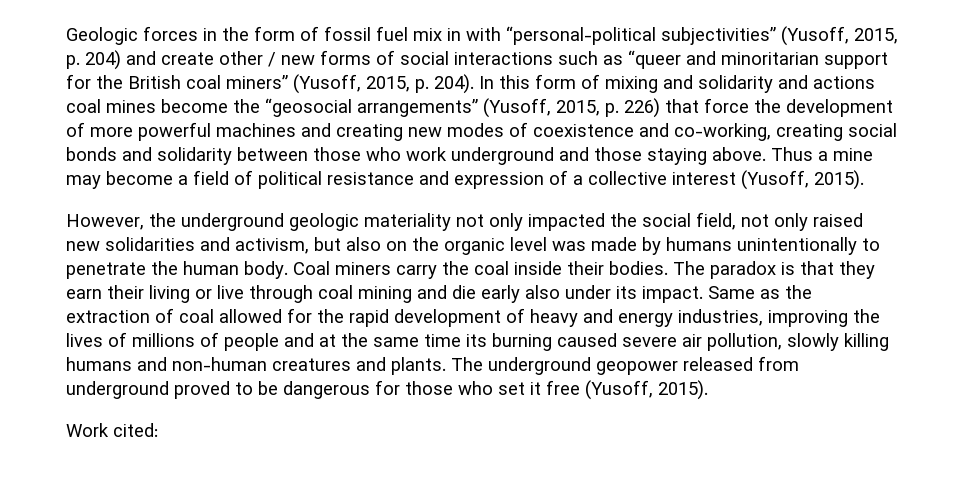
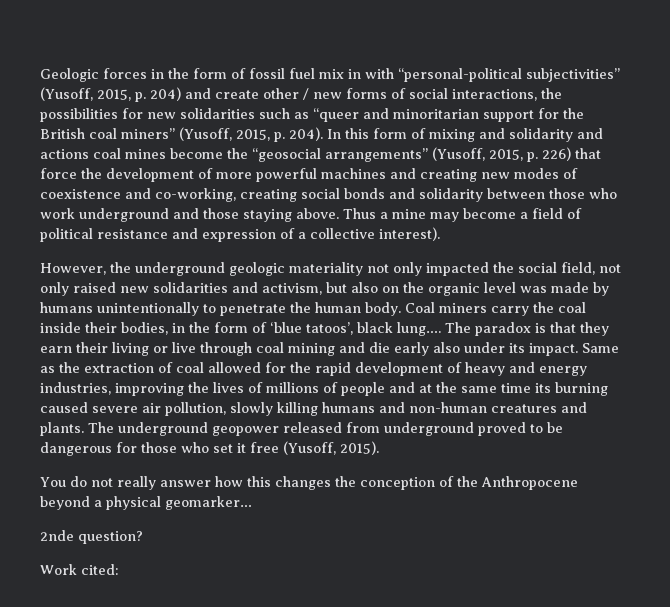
[454,52,553,65] interactions -> [452,88,562,101] [40,108,255,122] interactions, the possibilities for new solidarities
[672,170,864,190] interest (Yusoff, 2015). -> [379,227,440,241] interest).
[609,261,668,275] bodies. -> [121,322,441,336] bodies, in the form of ‘blue tatoos’, black lung….
(708, 390) none -> [40,476,578,490] [40,496,252,510] [40,530,143,544] // You do not really answer how this changes the conception of the Anthropocene beyond a physical geomarker… // 2nde question?

